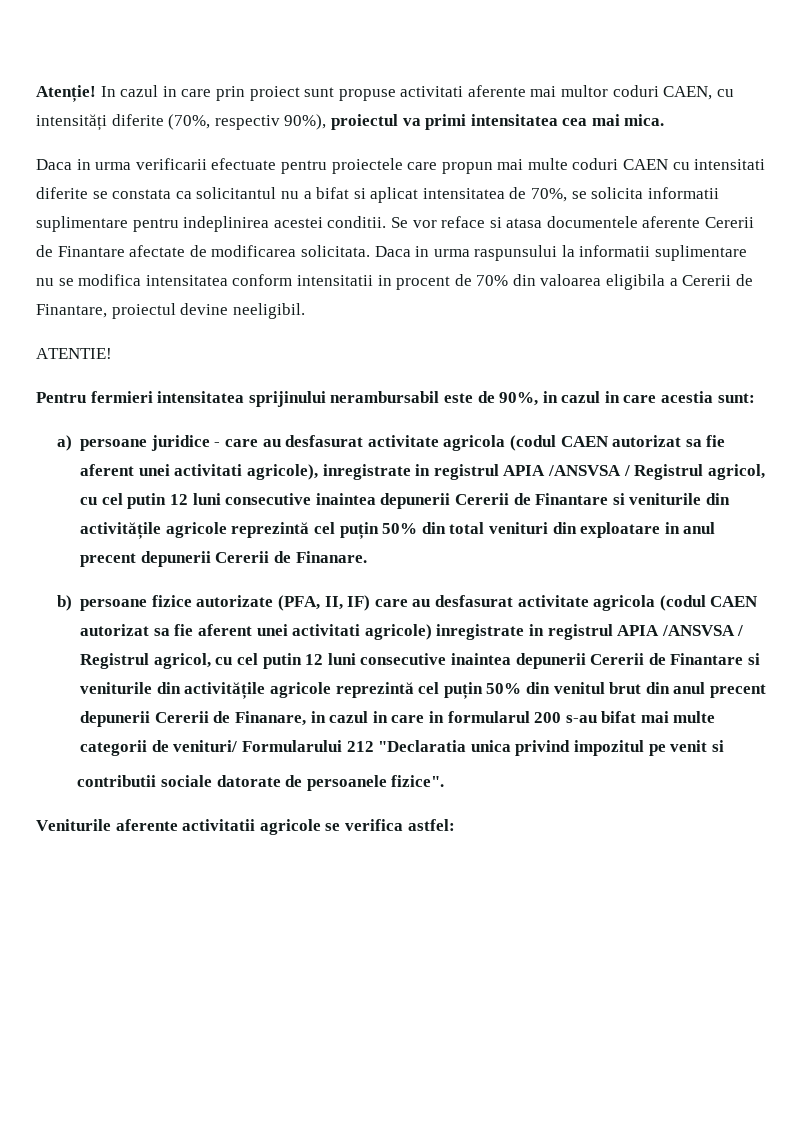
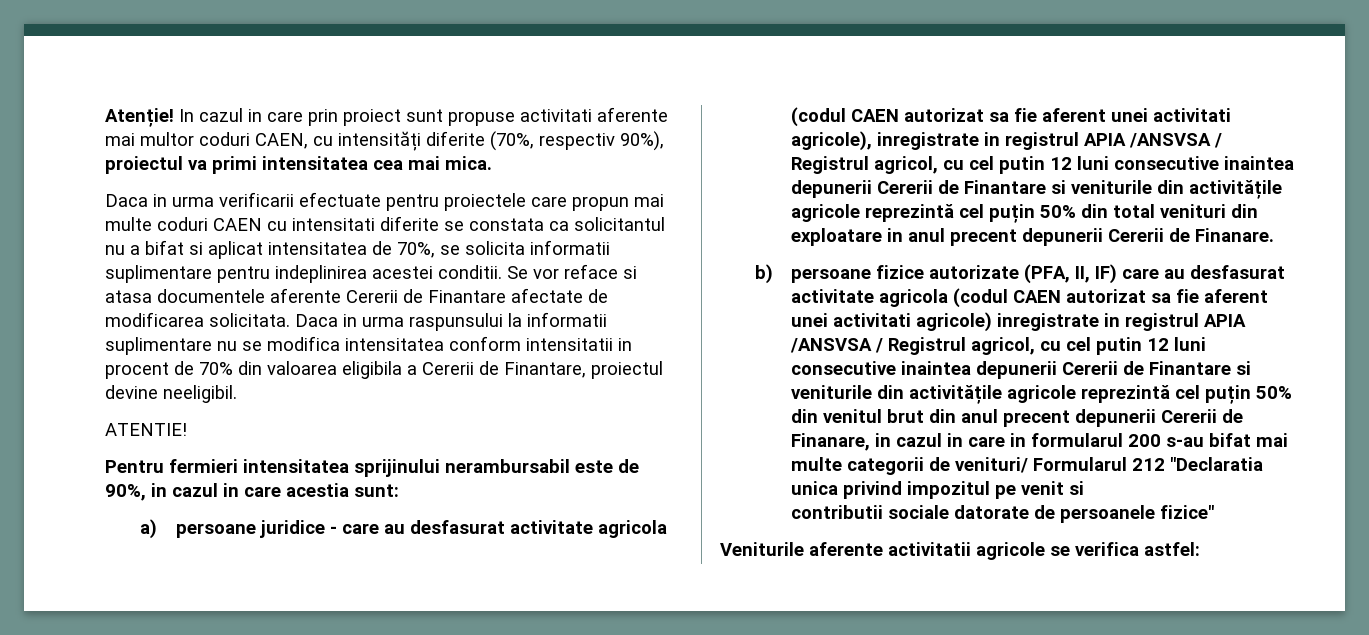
[241,740,342,752] Formularului -> [1032,457,1127,471] Formularul
[391,775,445,787] fizice". -> [1159,505,1214,519] fizice"

